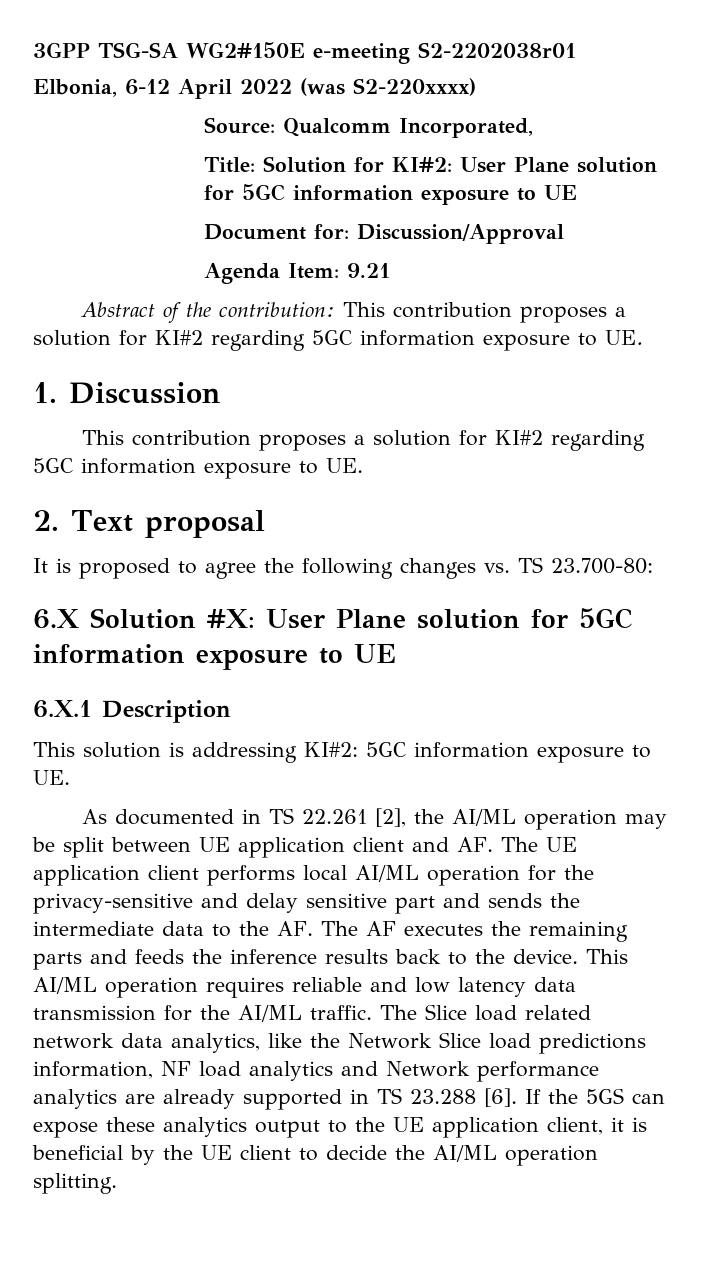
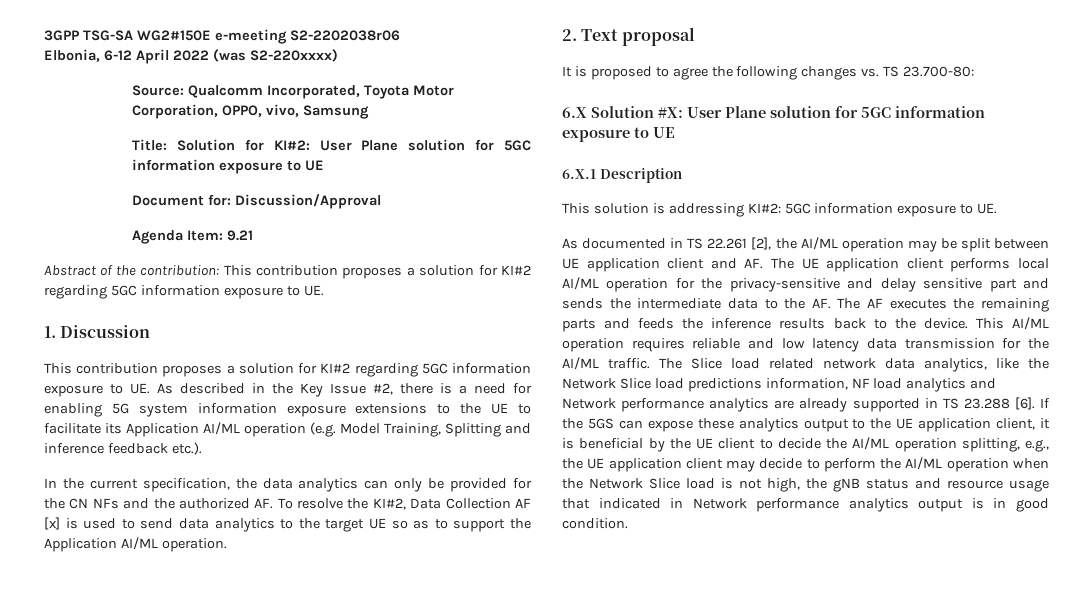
[418,42,576,58] S2-2202038r01 -> [289,30,400,41] S2-2202038r06
(533, 128) none -> [364,85,454,99] [132,104,370,119] Toyota Motor Corporation, OPPO, vivo, Samsung
(363, 465) none -> [157,383,532,397] [44,403,532,417] [44,422,531,437] [44,442,202,455] [44,478,533,492] [44,498,531,510] [44,517,532,532] [44,537,227,552] As described in the Key Issue #2, there is a need for enabling 5G system information exposure extensions to the UE to facilitate its Application AI/ML operation (e.g. Model Training, Splitting and inference feedback etc.). // In the current specification, the data analytics can only be provided for the CN NFs and the authorized AF. To resolve the KI#2, Data Collection AF [x] is used to send data analytics to the target UE so as to support the Application AI/ML operation.
[33,1173,117,1194] splitting. -> [961,438,1049,452] [562,457,1049,472] [562,478,1049,492] [562,498,1049,512] [562,518,628,529] splitting, e.g., the UE application client may decide to perform the AI/ML operation when the Network Slice load is not high, the gNB status and resource usage that indicated in Network performance analytics output is in good condition.

